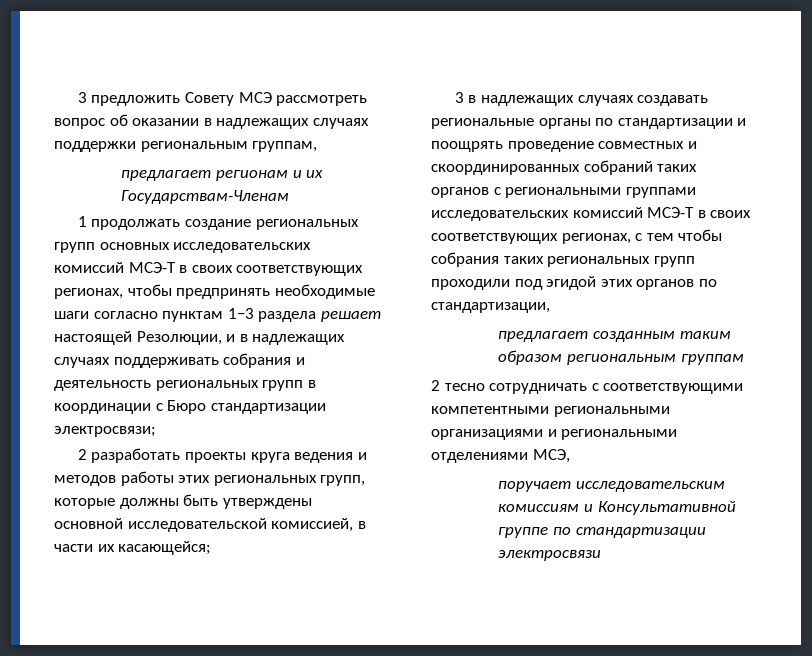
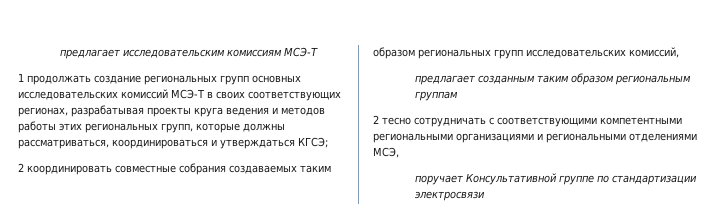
[77,92,368,106] [54,114,369,129] [54,141,318,152] [121,170,324,181] [121,190,290,204] 3 предложить Совету МСЭ рассмотреть вопрос об оказании в надлежащих случаях поддержки региональным группам, // предлагает регионам и их Государствам-Членам -> [60,47,319,59] предлагает исследовательским комиссиям МСЭ-Т
[127,284,375,299] [54,308,381,322] [54,331,346,345] [54,353,305,368] [54,380,316,391] [54,400,326,414] [54,426,156,437] [77,448,181,463] чтобы предпринять необходимые шаги согласно пунктам 1−3 раздела решает настоящей Резолюции, и в надлежащих случаях поддерживать собрания и деятельность региональных групп в координации с Бюро стандартизации электросвязи; // 2 разработать -> [71,105,144,117] разрабатывая
[183,494,312,509] [54,518,366,532] [54,541,212,555] [454,92,709,106] [431,118,747,129] [431,141,697,152] [431,160,698,175] [431,187,696,198] [431,207,752,221] [431,229,723,244] [431,252,695,267] [431,276,717,290] [431,302,550,313] быть утверждены основной исследовательской комиссией, в части их касающейся; // 3 в надлежащих случаях создавать региональные органы по стандартизации и поощрять проведение совместных и скоординированных собраний таких органов с региональными группами исследовательских комиссий МСЭ-Т в своих соответствующих регионах, с тем чтобы собрания таких региональных групп проходили под эгидой этих органов по стандартизации, -> [18,137,328,149] [18,163,331,175] [373,47,679,59] рассматриваться, координироваться и утверждаться КГСЭ; // 2 координировать совместные собрания создаваемых таким образом региональных групп исследовательских комиссий,
[575,481,725,492] [498,504,593,512] исследовательским комиссиям и -> (464, 180) none

